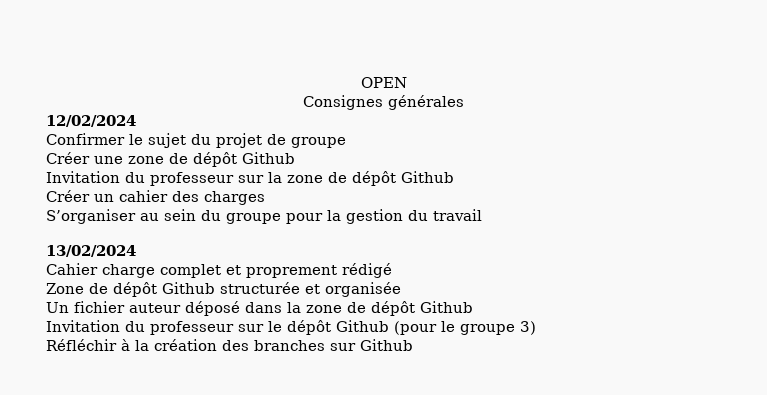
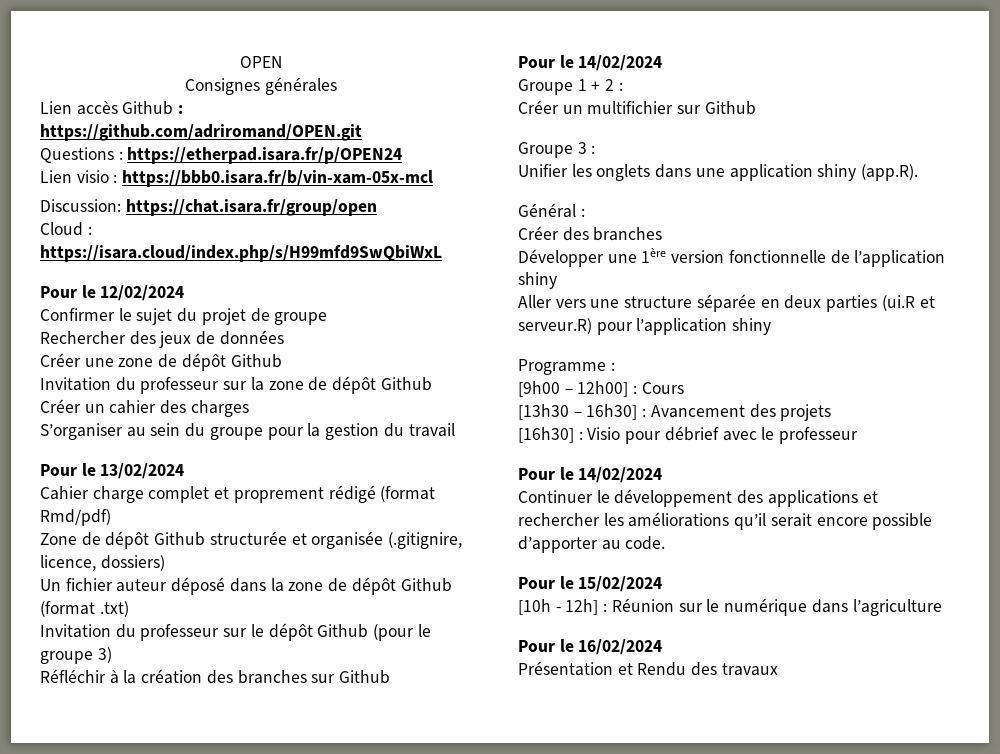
(464, 102) none -> [40,100,184,115] [40,124,362,141] [40,147,403,164] [40,170,434,187] [40,199,377,216] [40,222,92,236] [40,245,442,262] [40,285,96,298] Lien accès Github : https://github.com/adriromand/OPEN.git // Questions : https://etherpad.isara.fr/p/OPEN24 // Lien visio : https://bbb0.isara.fr/b/vin-xam-05x-mcl // Discussion: https://chat.isara.fr/group/open // Cloud : https://isara.cloud/index.php/s/H99mfd9SwQbiWxL // Pour le
(346, 142) none -> [40,330,284,348] // Rechercher des jeux de données
(482, 215) none -> [40,463,96,476] Pour le
(392, 270) none -> [380,486,436,502] [40,509,111,526] (format Rmd/pdf)
(401, 289) none -> [388,532,463,549] [40,555,165,571] (.gitignire, licence, dossiers)
(473, 307) none -> [40,601,129,617] (format .txt)
(413, 345) none -> [518,55,663,71] [518,79,623,95] [518,100,756,115] [518,142,596,158] [518,164,919,181] [518,203,585,218] [518,226,663,241] [518,248,946,267] [518,272,557,289] [518,294,935,312] [518,318,772,335] [518,359,615,375] [518,381,684,397] [518,404,832,421] [518,426,859,444] [518,467,663,483] [518,489,878,507] [518,512,933,530] [518,536,666,553] [518,576,663,592] [518,598,942,616] [518,639,663,655] [518,661,778,676] // Pour le 14/02/2024 // Groupe 1 + 2 : // Créer un multifichier sur Github // Groupe 3 : // Unifier les onglets dans une application shiny (app.R). // Général : // Créer des branches // Développer une 1ère version fonctionnelle de l’application shiny // Aller vers une structure séparée en deux parties (ui.R et serveur.R) pour l’application shiny // Programme : // [9h00 – 12h00] : Cours // [13h30 – 16h30] : Avancement des projets // [16h30] : Visio pour débrief avec le professeur // Pour le 14/02/2024 // Continuer le développement des applications et rechercher les améliorations qu’il serait encore possible d’apporter au code. // Pour le 15/02/2024 // [10h - 12h] : Réunion sur le numérique dans l’agriculture // Pour le 16/02/2024 // Présentation et Rendu des travaux

